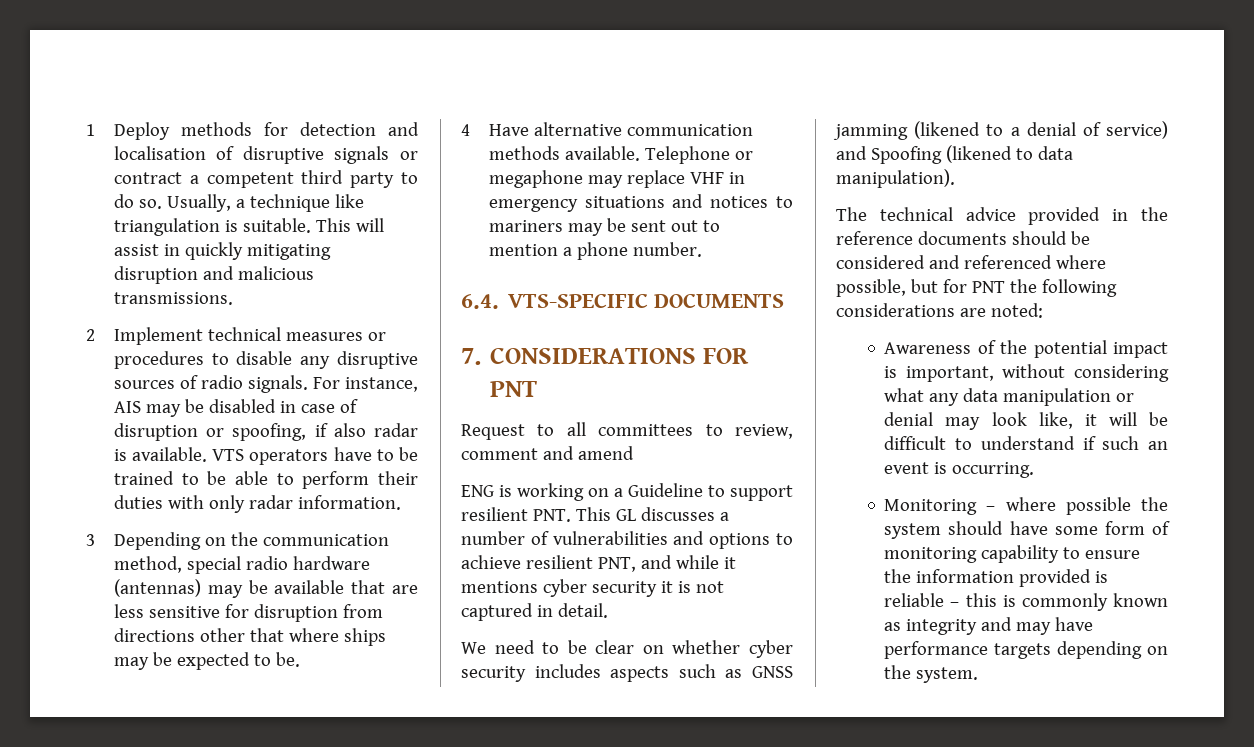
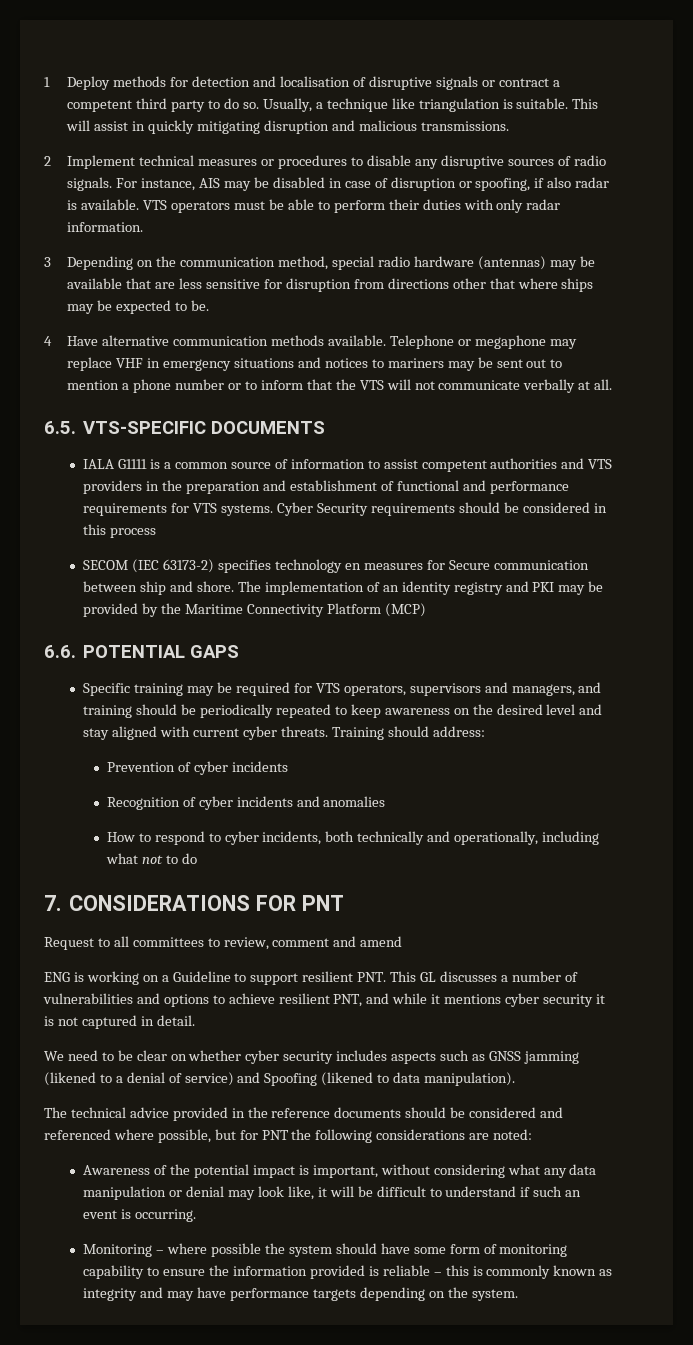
[333,447,418,461] [113,471,199,485] have to be trained to -> [234,201,266,210] must
[632,242,702,257] [461,293,785,309] number. // 6.4. VTS-SPECIFIC DOCUMENTS -> [175,379,613,393] [44,421,326,434] [83,458,613,472] [83,480,569,494] [83,502,607,516] [83,524,157,538] [83,559,589,573] [83,581,604,595] [83,603,426,617] [44,645,240,658] [83,682,602,696] [83,704,603,718] [83,726,485,740] [106,761,288,775] [106,796,386,810] [106,831,600,845] [105,853,197,864] number or to inform that the VTS will not communicate verbally at all. // 6.5. VTS-SPECIFIC DOCUMENTS // IALA G1111 is a common source of information to assist competent authorities and VTS providers in the preparation and establishment of functional and performance requirements for VTS systems. Cyber Security requirements should be considered in this process // SECOM (IEC 63173-2) specifies technology en measures for Secure communication between ship and shore. The implementation of an identity registry and PKI may be provided by the Maritime Connectivity Platform (MCP) // 6.6. POTENTIAL GAPS // Specific training may be required for VTS operators, supervisors and managers, and training should be periodically repeated to keep awareness on the desired level and stay aligned with current cyber threats. Training should address: // Prevention of cyber incidents // Recognition of cyber incidents and anomalies // How to respond to cyber incidents, both technically and operationally, including what not to do

